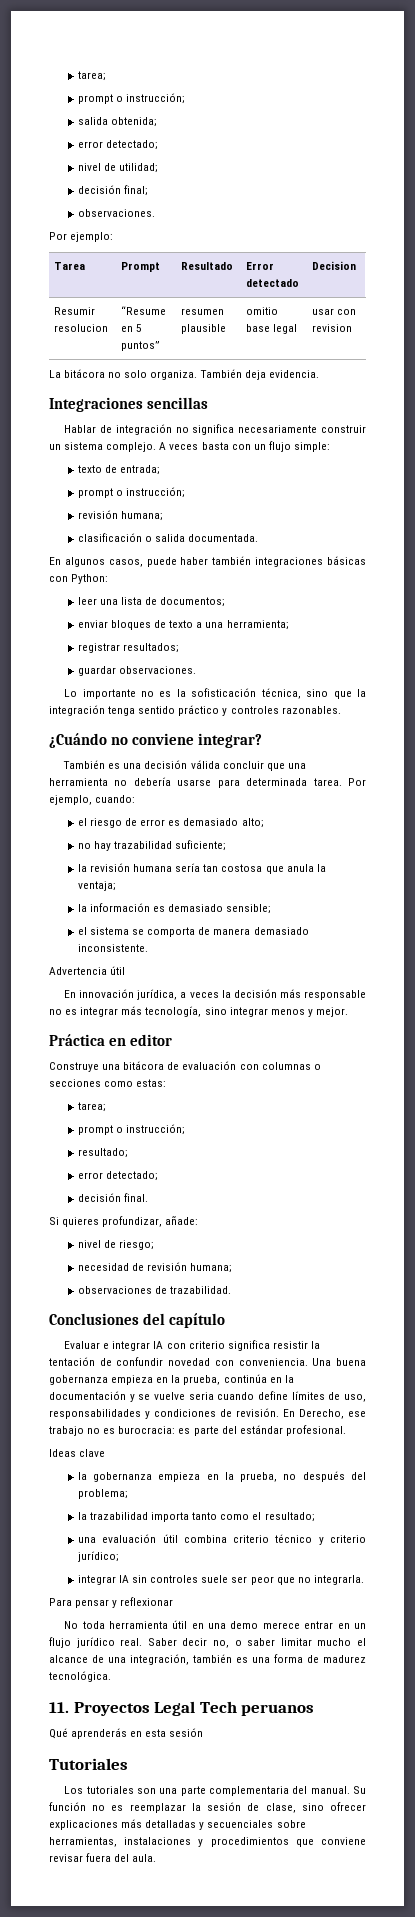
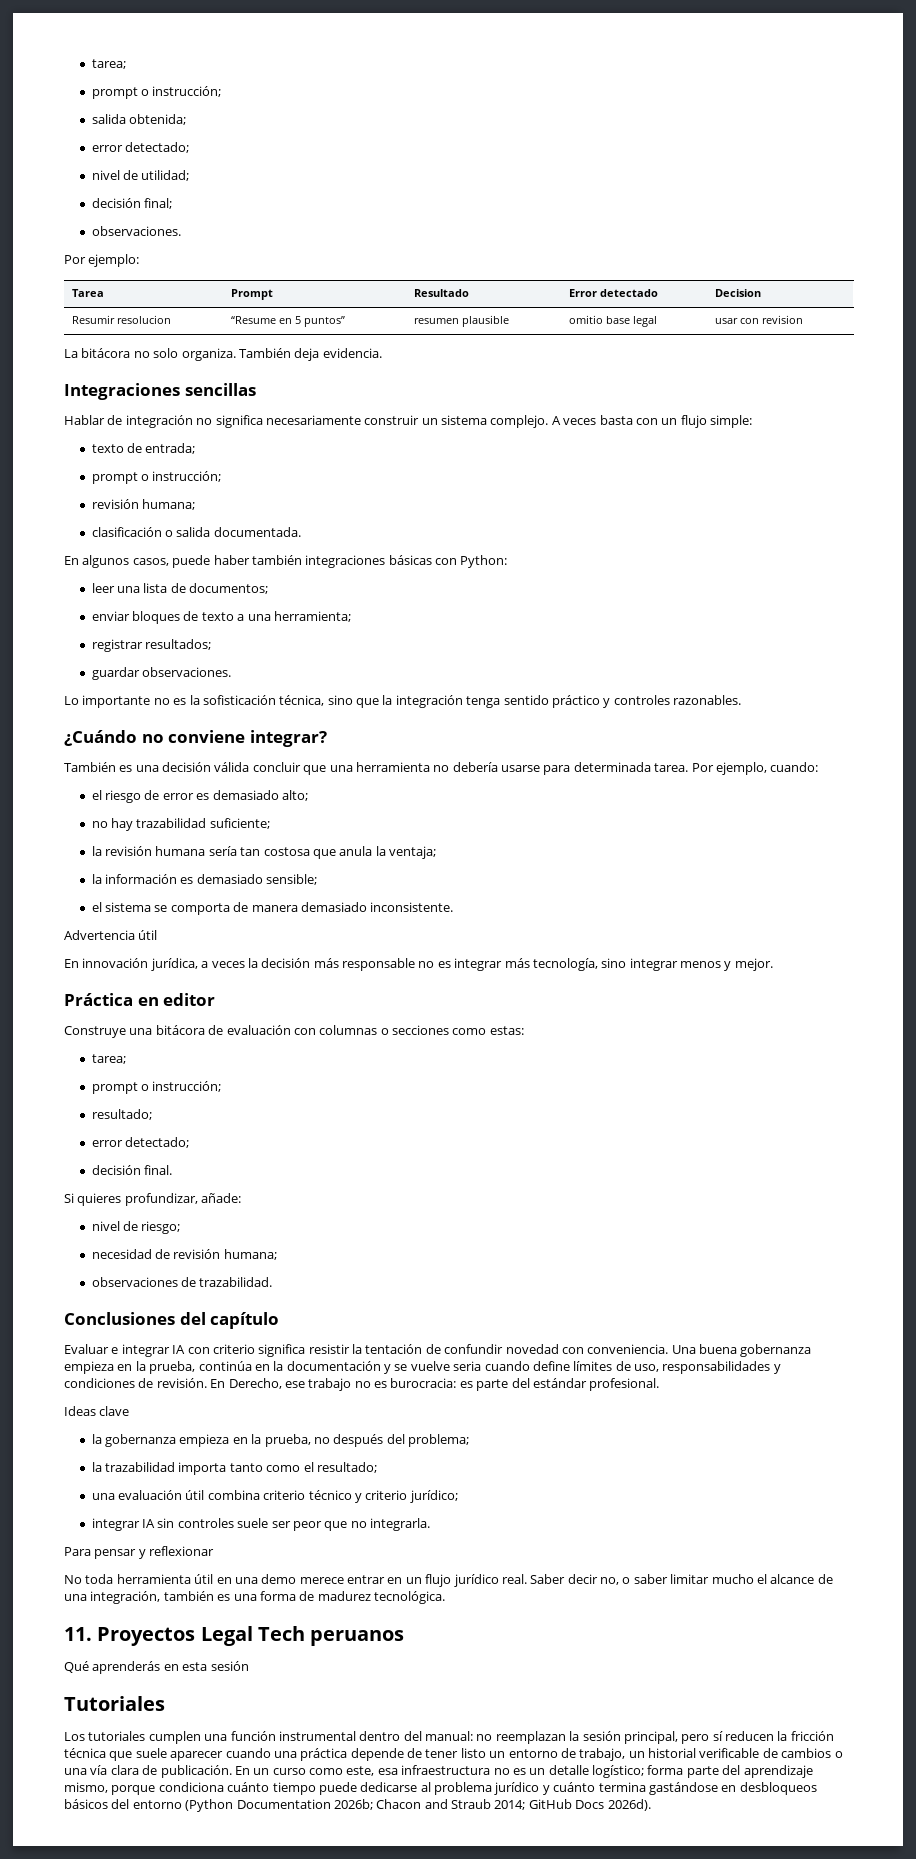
[136,1786,366,1796] [49,1802,367,1813] [49,1819,306,1830] [49,1837,366,1847] [49,1853,157,1862] son una parte complementaria del manual. Su función no es reemplazar la sesión de clase, sino ofrecer explicaciones más detalladas y secuenciales sobre herramientas, instalaciones y procedimientos que conviene revisar fuera del aula. -> [148,1731,834,1744] [64,1748,843,1761] [64,1765,813,1778] [64,1782,817,1795] [64,1799,651,1812] cumplen una función instrumental dentro del manual: no reemplazan la sesión principal, pero sí reducen la fricción técnica que suele aparecer cuando una práctica depende de tener listo un entorno de trabajo, un historial verificable de cambios o una vía clara de publicación. En un curso como este, esa infraestructura no es un detalle logístico; forma parte del aprendizaje mismo, porque condiciona cuánto tiempo puede dedicarse al problema jurídico y cuánto termina gastándose en desbloqueos básicos del entorno (Python Documentation 2026b; Chacon and Straub 2014; GitHub Docs 2026d).

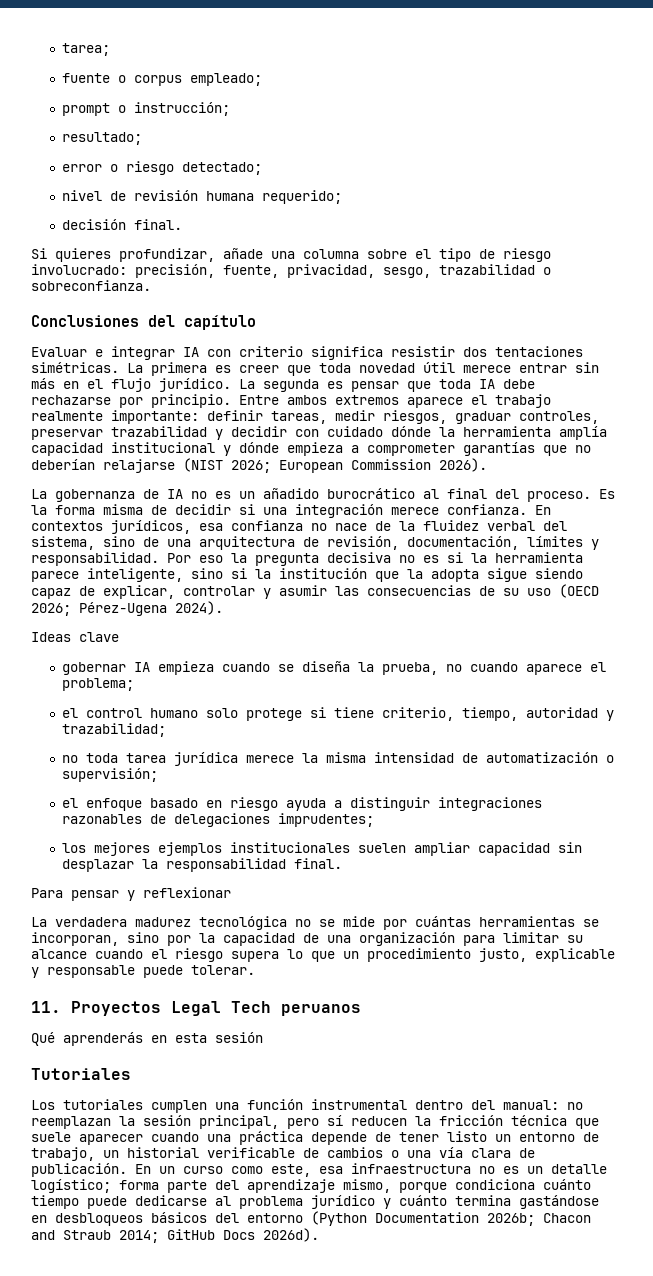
[91,59,126,69] [91,86,222,99] [91,114,187,125] [91,142,190,153] [91,170,190,181] [91,198,173,209] [91,226,181,236] [64,254,140,267] [71,289,104,297] [230,289,273,300] [413,289,469,297] [568,289,658,297] [714,289,761,297] [71,315,171,324] [230,316,345,327] [413,315,509,327] [568,315,657,327] [714,315,803,324] [64,348,382,361] [64,383,256,400] [64,415,752,428] [91,443,196,454] [91,471,222,484] [91,499,196,510] [91,527,301,537] [64,555,508,568] [91,583,269,594] [91,611,351,624] [91,639,212,652] [91,667,232,680] [64,695,741,708] [64,730,327,747] [64,762,819,775] [91,790,308,803] [91,818,270,831] [91,846,437,859] [91,874,318,885] [91,902,454,915] [64,930,158,940] [64,958,773,971] [64,993,216,1006] [64,1025,524,1038] [91,1054,126,1064] tarea; // prompt o instrucción; // salida obtenida; // error detectado; // nivel de utilidad; // decisión final; // observaciones. // Por ejemplo: // Tarea | Prompt | Resultado | Error detectado | Decision // Resumir resolucion | “Resume en 5 puntos” | resumen plausible | omitio base legal | usar con revision // La bitácora no solo organiza. También deja evidencia. // Integraciones sencillas // Hablar de integración no significa necesariamente construir un sistema complejo. A veces basta con un flujo simple: // texto de entrada; // prompt o instrucción; // revisión humana; // clasificación o salida documentada. // En algunos casos, puede haber también integraciones básicas con Python: // leer una lista de documentos; // enviar bloques de texto a una herramienta; // registrar resultados; // guardar observaciones. // Lo importante no es la sofisticación técnica, sino que la integración tenga sentido práctico y controles razonables. // ¿Cuándo no conviene integrar? // También es una decisión válida concluir que una herramienta no debería usarse para determinada tarea. Por ejemplo, cuando: // el riesgo de error es demasiado alto; // no hay trazabilidad suficiente; // la revisión humana sería tan costosa que anula la ventaja; // la información es demasiado sensible; // el sistema se comporta de manera demasiado inconsistente. // Advertencia útil // En innovación jurídica, a veces la decisión más responsable no es integrar más tecnología, sino integrar menos y mejor. // Práctica en editor // Construye una bitácora de evaluación con columnas o secciones como estas: // tarea; -> [62,43,111,56] [62,73,263,86] tarea; // fuente o corpus empleado;
[125,1137,190,1148] detectado; -> [110,161,263,175] [62,190,343,204] o riesgo detectado; // nivel de revisión humana requerido;
[201,1193,242,1203] [91,1221,181,1234] [91,1249,277,1260] [91,1277,273,1287] añade: // nivel de riesgo; // necesidad de revisión humana; // observaciones de trazabilidad. -> [223,248,551,262] [31,264,551,278] [31,280,151,291] añade una columna sobre el tipo de riesgo involucrado: precisión, fuente, privacidad, sesgo, trazabilidad o sobreconfianza.
[352,1344,812,1357] [64,1361,781,1374] [64,1378,660,1391] [64,1406,130,1416] [91,1434,470,1447] [91,1462,377,1475] [91,1490,458,1503] [91,1518,431,1531] [64,1546,215,1559] [64,1574,833,1587] [64,1591,445,1604] la tentación de confundir novedad con conveniencia. Una buena gobernanza empieza en la prueba, continúa en la documentación y se vuelve seria cuando define límites de uso, responsabilidades y condiciones de revisión. En Derecho, ese trabajo no es burocracia: es parte del estándar profesional. // Ideas clave // la gobernanza empieza en la prueba, no después del problema; // la trazabilidad importa tanto como el resultado; // una evaluación útil combina criterio técnico y criterio jurídico; // integrar IA sin controles suele ser peor que no integrarla. // Para pensar y reflexionar // No toda herramienta útil en una demo merece entrar en un flujo jurídico real. Saber decir no, o saber limitar mucho el alcance de una integración, también es una forma de madurez tecnológica. -> [463,346,583,357] [31,362,599,376] [31,378,535,392] [31,394,551,408] [31,410,599,424] [31,426,607,440] [31,442,591,456] [31,458,487,473] [31,488,615,502] [31,504,551,518] [31,520,567,534] [31,536,599,550] [31,552,583,566] [31,568,583,582] [31,584,599,599] [31,601,223,616] [31,632,119,642] [62,661,607,675] [62,678,135,691] [62,707,615,721] [62,723,167,737] [62,752,615,766] [62,768,159,782] [62,797,543,811] [62,813,375,827] [62,842,583,856] [62,858,343,872] [31,887,231,901] [31,916,599,930] [31,932,583,946] [31,948,615,962] [31,965,255,978] dos tentaciones simétricas. La primera es creer que toda novedad útil merece entrar sin más en el flujo jurídico. La segunda es pensar que toda IA debe rechazarse por principio. Entre ambos extremos aparece el trabajo realmente importante: definir tareas, medir riesgos, graduar controles, preservar trazabilidad y decidir con cuidado dónde la herramienta amplía capacidad institucional y dónde empieza a comprometer garantías que no deberían relajarse (NIST 2026; European Commission 2026). // La gobernanza de IA no es un añadido burocrático al final del proceso. Es la forma misma de decidir si una integración merece confianza. En contextos jurídicos, esa confianza no nace de la fluidez verbal del sistema, sino de una arquitectura de revisión, documentación, límites y responsabilidad. Por eso la pregunta decisiva no es si la herramienta parece inteligente, sino si la institución que la adopta sigue siendo capaz de explicar, controlar y asumir las consecuencias de su uso (OECD 2026; Pérez-Ugena 2024). // Ideas clave // gobernar IA empieza cuando se diseña la prueba, no cuando aparece el problema; // el control humano solo protege si tiene criterio, tiempo, autoridad y trazabilidad; // no toda tarea jurídica merece la misma intensidad de automatización o supervisión; // el enfoque basado en riesgo ayuda a distinguir integraciones razonables de delegaciones imprudentes; // los mejores ejemplos institucionales suelen ampliar capacidad sin desplazar la responsabilidad final. // Para pensar y reflexionar // La verdadera madurez tecnológica no se mide por cuántas herramientas se incorporan, sino por la capacidad de una organización para limitar su alcance cuando el riesgo supera lo que un procedimiento justo, explicable y responsable puede tolerar.

